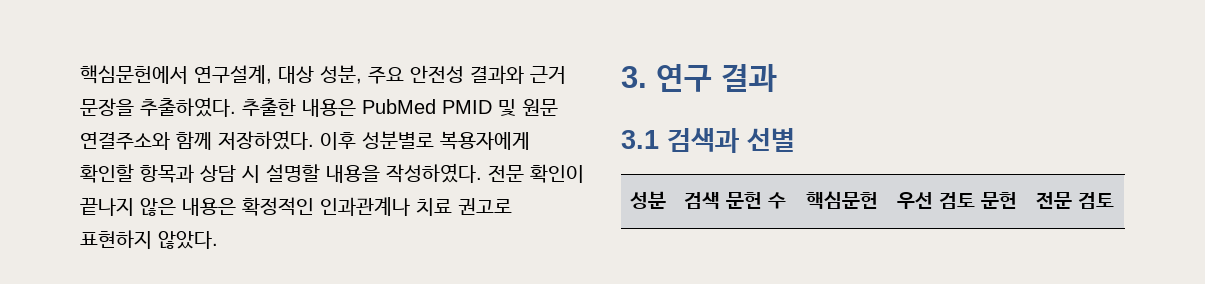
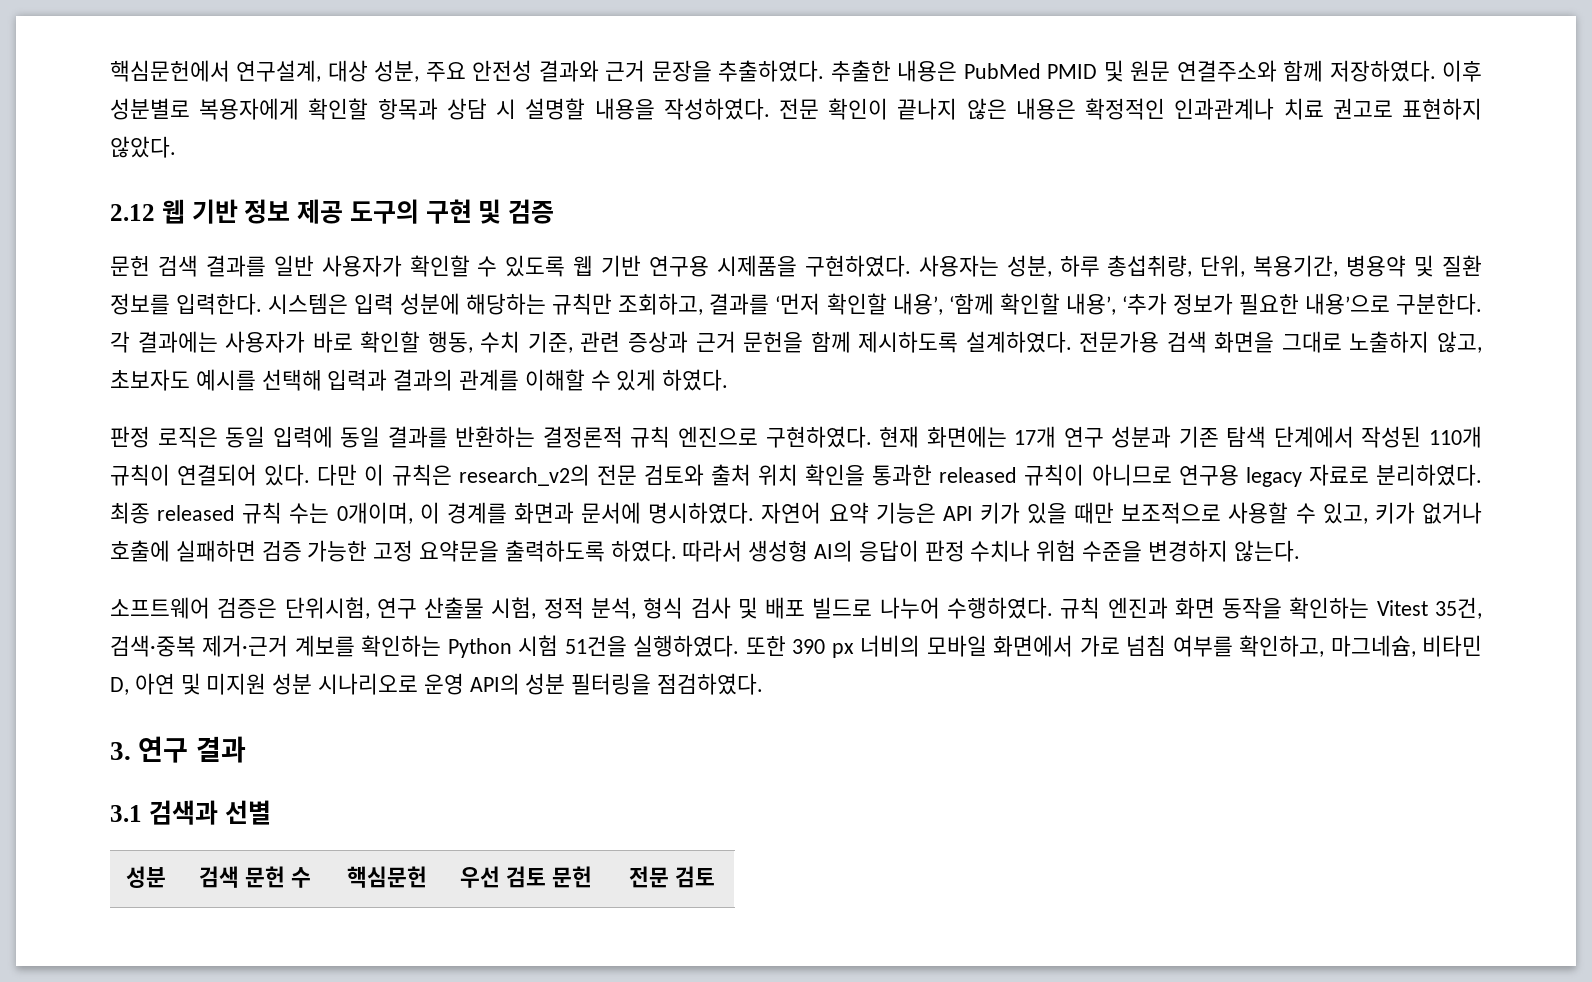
(218, 240) none -> [110,199,554,224] [110,255,1483,277] [110,293,1482,315] [110,331,1482,353] [110,369,729,391] [110,426,1482,448] [110,464,1482,487] [110,502,1483,524] [110,540,1300,562] [110,597,1482,619] [110,635,1482,658] [110,673,764,695] // 2.12 웹 기반 정보 제공 도구의 구현 및 검증 // 문헌 검색 결과를 일반 사용자가 확인할 수 있도록 웹 기반 연구용 시제품을 구현하였다. 사용자는 성분, 하루 총섭취량, 단위, 복용기간, 병용약 및 질환 정보를 입력한다. 시스템은 입력 성분에 해당하는 규칙만 조회하고, 결과를 ‘먼저 확인할 내용’, ‘함께 확인할 내용’, ‘추가 정보가 필요한 내용’으로 구분한다. 각 결과에는 사용자가 바로 확인할 행동, 수치 기준, 관련 증상과 근거 문헌을 함께 제시하도록 설계하였다. 전문가용 검색 화면을 그대로 노출하지 않고, 초보자도 예시를 선택해 입력과 결과의 관계를 이해할 수 있게 하였다. // 판정 로직은 동일 입력에 동일 결과를 반환하는 결정론적 규칙 엔진으로 구현하였다. 현재 화면에는 17개 연구 성분과 기존 탐색 단계에서 작성된 110개 규칙이 연결되어 있다. 다만 이 규칙은 research_v2의 전문 검토와 출처 위치 확인을 통과한 released 규칙이 아니므로 연구용 legacy 자료로 분리하였다. 최종 released 규칙 수는 0개이며, 이 경계를 화면과 문서에 명시하였다. 자연어 요약 기능은 API 키가 있을 때만 보조적으로 사용할 수 있고, 키가 없거나 호출에 실패하면 검증 가능한 고정 요약문을 출력하도록 하였다. 따라서 생성형 AI의 응답이 판정 수치나 위험 수준을 변경하지 않는다. // 소프트웨어 검증은 단위시험, 연구 산출물 시험, 정적 분석, 형식 검사 및 배포 빌드로 나누어 수행하였다. 규칙 엔진과 화면 동작을 확인하는 Vitest 35건, 검색·중복 제거·근거 계보를 확인하는 Python 시험 51건을 실행하였다. 또한 390 px 너비의 모바일 화면에서 가로 넘침 여부를 확인하고, 마그네슘, 비타민 D, 아연 및 미지원 성분 시나리오로 운영 API의 성분 필터링을 점검하였다.

